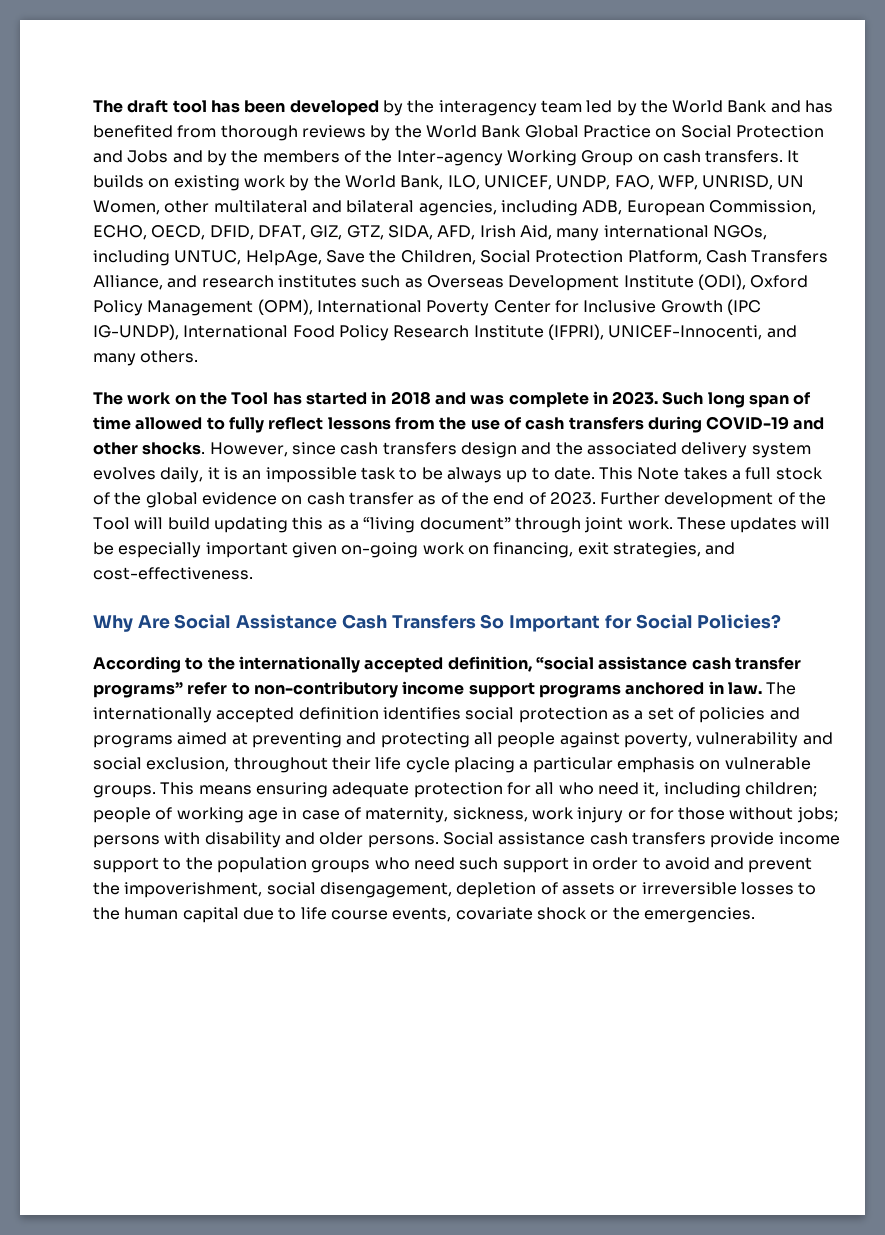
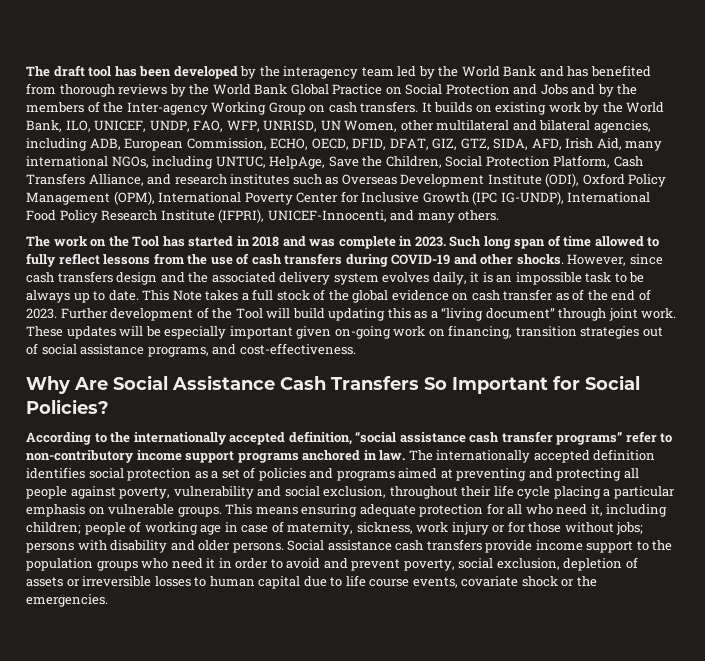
[577,542,701,558] exit strategies, -> [515,326,663,339] [26,343,209,357] transition strategies out of social assistance programs,
[459,857,569,873] such support -> [206,558,216,569] it
[93,882,452,898] the impoverishment, social disengagement, -> [403,558,560,571] poverty, social exclusion,
[93,907,120,920] the -> (207, 582) none

